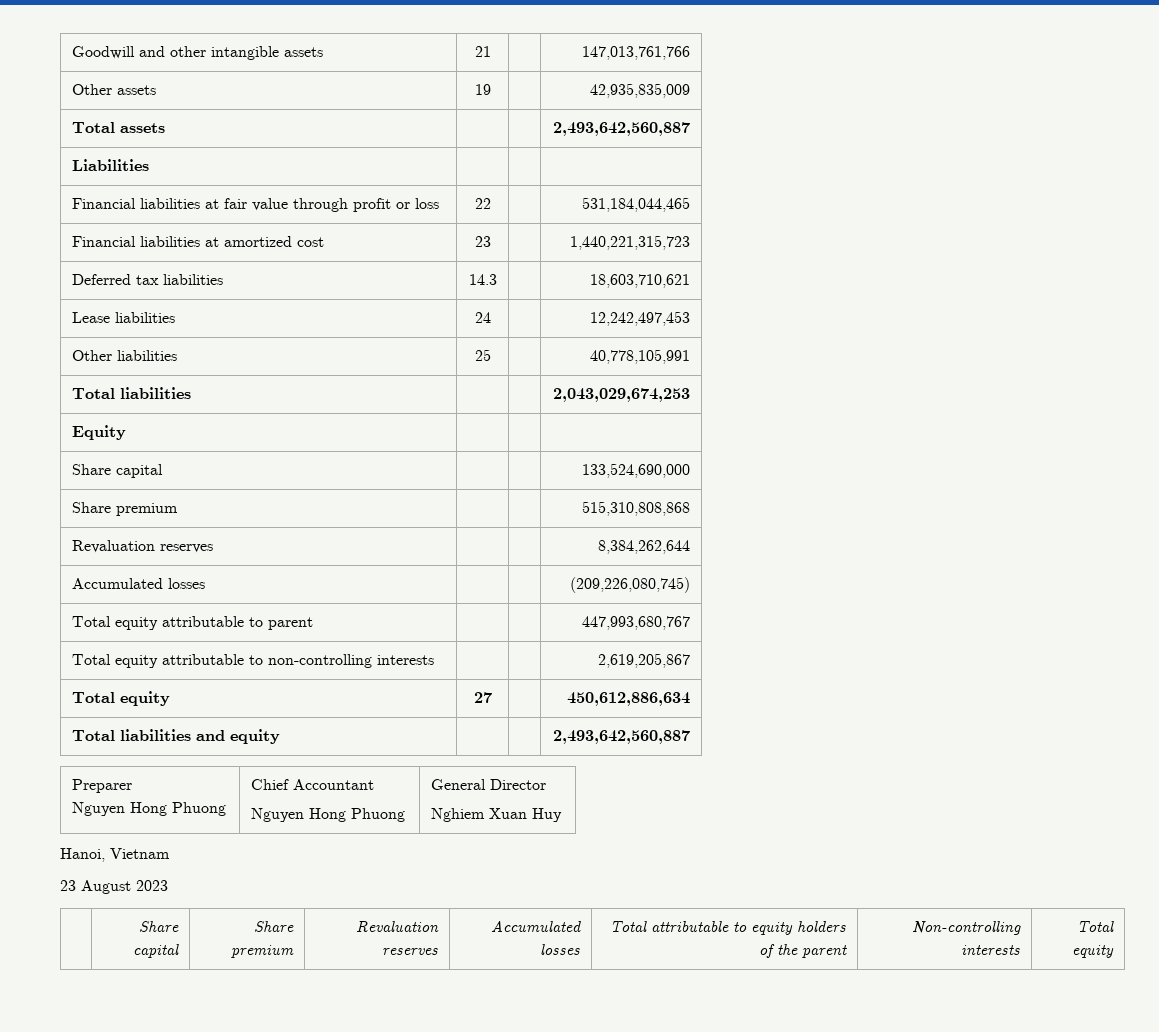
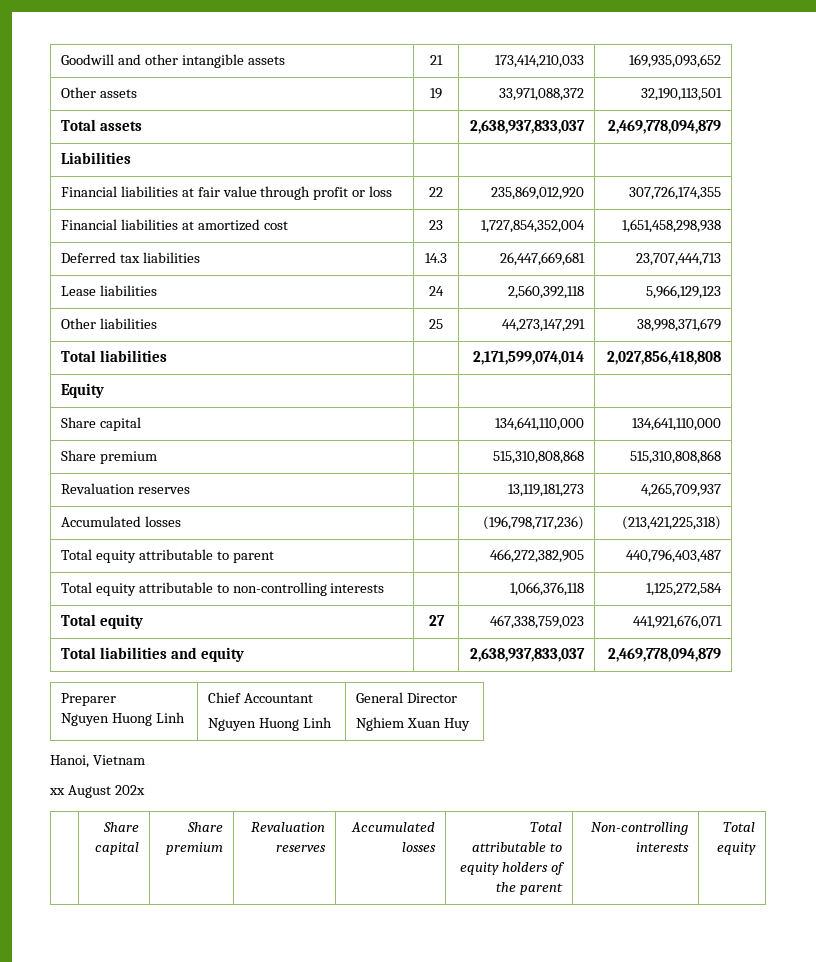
[582,46,691,60] | 147,013,761,766 -> [495,55,585,68] [629,54,722,68] 173,414,210,033 | 169,935,093,652
[590,83,691,98] | 42,935,835,009 -> [499,88,585,101] [641,88,723,101] 33,971,088,372 | 32,190,113,501
[553,122,691,136] | 2,493,642,560,887 -> [470,120,586,134] [608,120,722,134] 2,638,937,833,037 | 2,469,778,094,879
[582,197,691,212] | 531,184,044,465 -> [491,186,585,200] [629,186,722,200] 235,869,012,920 | 307,726,174,355
[570,235,691,250] | 1,440,221,315,723 -> [481,220,586,233] [622,219,722,233] 1,727,854,352,004 | 1,651,458,298,938
[590,274,691,288] | 18,603,710,621 -> [500,252,586,266] [636,253,722,266] 26,447,669,681 | 23,707,444,713
[590,311,691,326] | 12,242,497,453 -> [508,285,585,299] [646,285,722,299] 2,560,392,118 | 5,966,129,123
[590,349,691,364] | 40,778,105,991 -> [502,319,586,332] [637,318,722,332] 44,273,147,291 | 38,998,371,679
[553,388,691,402] | 2,043,029,674,253 -> [473,351,585,365] [607,351,722,365] 2,171,599,074,014 | 2,027,856,418,808
[582,463,691,478] | 133,524,690,000 -> [495,417,585,431] [632,417,722,431] 134,641,110,000 | 134,641,110,000
(178, 509) none -> [493,450,585,464] 515,310,808,868
[598,540,691,554] | 8,384,262,644 -> [508,484,585,497] [641,483,722,497] 13,119,181,273 | 4,265,709,937
[570,577,691,593] | (209,226,080,745) -> [483,516,585,530] [622,516,722,530] (196,798,717,236) | (213,421,225,318)
[582,616,691,630] | 447,993,680,767 -> [490,549,585,563] [626,549,722,563] 466,272,382,905 | 440,796,403,487
[598,653,691,668] | 2,619,205,867 -> [510,582,585,596] [646,583,723,596] 1,066,376,118 | 1,125,272,584
[567,692,691,706] | 450,612,886,634 -> [490,615,585,629] [633,615,723,629] 467,338,759,023 | 441,921,676,071
[553,730,691,744] | 2,493,642,560,887 -> [470,648,586,662] [608,648,722,662] 2,638,937,833,037 | 2,469,778,094,879
[129,802,226,816] Hong Phuong -> [111,712,185,726] Huong Linh
[308,808,405,822] Hong Phuong -> [258,717,332,731] Huong Linh
[60,880,168,894] 23 August 2023 -> [49,785,145,798] xx August 202x

